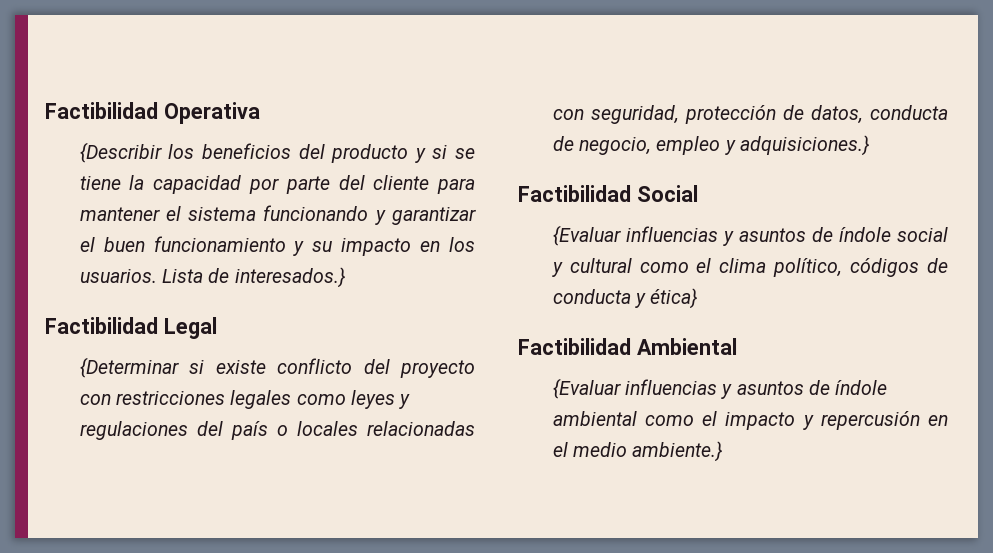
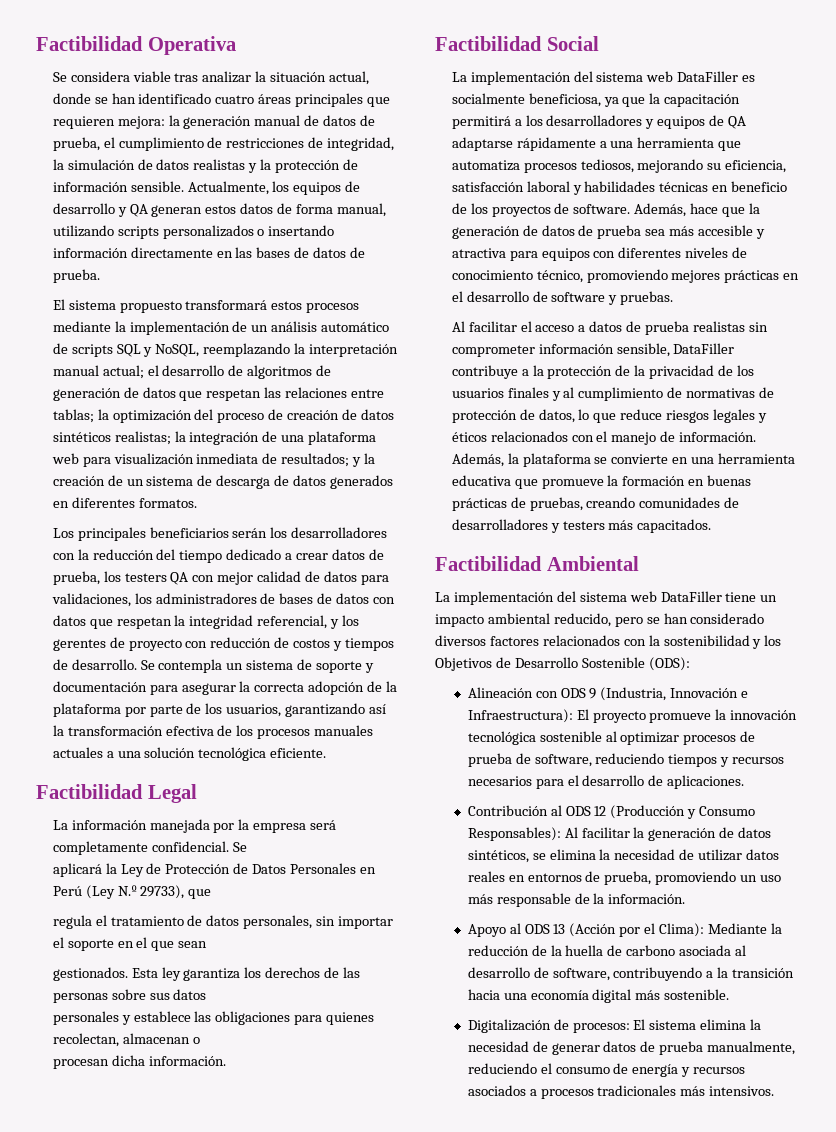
[79,142,476,163] [79,175,475,194] [79,205,476,225] [79,236,475,256] [79,267,345,288] [45,317,217,339] [79,357,476,378] [79,390,411,409] [79,421,475,440] [552,105,948,124] [552,135,869,156] [518,185,698,202] [552,225,948,246] [551,258,948,277] [552,288,698,309] [518,338,737,355] [552,378,888,399] [552,411,948,430] [552,441,723,462] {Describir los beneficios del producto y si se tiene la capacidad por parte del cliente para mantener el sistema funcionando y garantizar el buen funcionamiento y su impacto en los usuarios. Lista de interesados.} // Factibilidad Legal // {Determinar si existe conflicto del proyecto con restricciones legales como leyes y regulaciones del país o locales relacionadas con seguridad, protección de datos, conducta de negocio, empleo y adquisiciones.} // Factibilidad Social // {Evaluar influencias y asuntos de índole social y cultural como el clima político, códigos de conducta y ética} // Factibilidad Ambiental // {Evaluar influencias y asuntos de índole ambiental como el impacto y repercusión en el medio ambiente.} -> [52,71,370,85] [52,93,391,107] [52,115,376,129] [52,137,395,151] [52,159,359,173] [52,181,361,195] [52,203,387,217] [52,225,335,239] [52,247,366,258] [52,269,100,283] [52,299,360,313] [52,321,390,335] [52,343,399,357] [52,365,332,379] [52,387,385,401] [52,409,395,423] [52,431,377,445] [51,453,376,467] [52,475,394,489] [52,497,197,508] [52,527,388,541] [52,549,384,563] [52,571,389,585] [51,593,396,607] [52,615,360,629] [52,637,395,651] [52,659,375,673] [52,681,398,695] [52,703,387,717] [52,725,374,739] [52,747,327,761] [36,784,197,803] [52,819,337,833] [52,841,247,855] [52,863,377,877] [52,885,212,899] [52,915,394,929] [52,937,208,951] [52,967,361,981] [52,989,207,1003] [52,1011,375,1025] [52,1033,200,1047] [52,1055,226,1069] [435,36,599,51] [451,71,756,85] [451,93,741,107] [451,115,747,129] [451,137,742,151] [451,159,787,173] [451,181,788,195] [451,203,761,217] [451,225,766,239] [451,247,748,261] [451,269,800,283] [451,291,674,305] [451,321,768,335] [451,343,735,357] [451,365,755,379] [451,387,775,401] [451,409,768,423] [451,431,757,445] [451,453,796,467] [451,475,752,489] [451,497,740,511] [451,519,712,533] [435,556,639,571] [435,591,778,605] [435,613,765,627] [435,635,782,649] [435,657,690,671] [467,687,749,701] [467,709,798,723] [467,731,756,745] [467,753,785,767] [467,775,745,789] [467,805,756,819] [467,827,772,841] [467,849,780,863] [467,871,782,885] [467,893,686,907] [467,923,782,937] [467,945,747,956] [467,967,795,981] [467,989,730,1003] [467,1019,762,1033] [467,1041,796,1055] [467,1063,746,1077] [467,1085,775,1099] Se considera viable tras analizar la situación actual, donde se han identificado cuatro áreas principales que requieren mejora: la generación manual de datos de prueba, el cumplimiento de restricciones de integridad, la simulación de datos realistas y la protección de información sensible. Actualmente, los equipos de desarrollo y QA generan estos datos de forma manual, utilizando scripts personalizados o insertando información directamente en las bases de datos de prueba. // El sistema propuesto transformará estos procesos mediante la implementación de un análisis automático de scripts SQL y NoSQL, reemplazando la interpretación manual actual; el desarrollo de algoritmos de generación de datos que respetan las relaciones entre tablas; la optimización del proceso de creación de datos sintéticos realistas; la integración de una plataforma web para visualización inmediata de resultados; y la creación de un sistema de descarga de datos generados en diferentes formatos. // Los principales beneficiarios serán los desarrolladores con la reducción del tiempo dedicado a crear datos de prueba, los testers QA con mejor calidad de datos para validaciones, los administradores de bases de datos con datos que respetan la integridad referencial, y los gerentes de proyecto con reducción de costos y tiempos de desarrollo. Se contempla un sistema de soporte y documentación para asegurar la correcta adopción de la plataforma por parte de los usuarios, garantizando así la transformación efectiva de los procesos manuales actuales a una solución tecnológica eficiente. // Factibilidad Legal // La información manejada por la empresa será completamente confidencial. Se // aplicará la Ley de Protección de Datos Personales en Perú (Ley N.º 29733), que // regula el tratamiento de datos personales, sin importar el soporte en el que sean // gestionados. Esta ley garantiza los derechos de las personas sobre sus datos // personales y establece las obligaciones para quienes recolectan, almacenan o // procesan dicha información. // Factibilidad Social // La implementación del sistema web DataFiller es socialmente beneficiosa, ya que la capacitación permitirá a los desarrolladores y equipos de QA adaptarse rápidamente a una herramienta que automatiza procesos tediosos, mejorando su eficiencia, satisfacción laboral y habilidades técnicas en beneficio de los proyectos de software. Además, hace que la generación de datos de prueba sea más accesible y atractiva para equipos con diferentes niveles de conocimiento técnico, promoviendo mejores prácticas en el desarrollo de software y pruebas. // Al facilitar el acceso a datos de prueba realistas sin comprometer información sensible, DataFiller contribuye a la protección de la privacidad de los usuarios finales y al cumplimiento de normativas de protección de datos, lo que reduce riesgos legales y éticos relacionados con el manejo de información. Además, la plataforma se convierte en una herramienta educativa que promueve la formación en buenas prácticas de pruebas, creando comunidades de desarrolladores y testers más capacitados. // Factibilidad Ambiental // La implementación del sistema web DataFiller tiene un impacto ambiental reducido, pero se han considerado diversos factores relacionados con la sostenibilidad y los Objetivos de Desarrollo Sostenible (ODS): // Alineación con ODS 9 (Industria, Innovación e Infraestructura): El proyecto promueve la innovación tecnológica sostenible al optimizar procesos de prueba de software, reduciendo tiempos y recursos necesarios para el desarrollo de aplicaciones. // Contribución al ODS 12 (Producción y Consumo Responsables): Al facilitar la generación de datos sintéticos, se elimina la necesidad de utilizar datos reales en entornos de prueba, promoviendo un uso más responsable de la información. // Apoyo al ODS 13 (Acción por el Clima): Mediante la reducción de la huella de carbono asociada al desarrollo de software, contribuyendo a la transición hacia una economía digital más sostenible. // Digitalización de procesos: El sistema elimina la necesidad de generar datos de prueba manualmente, reduciendo el consumo de energía y recursos asociados a procesos tradicionales más intensivos.

